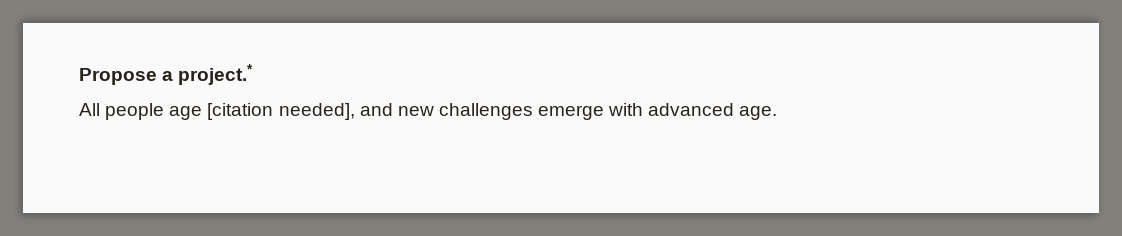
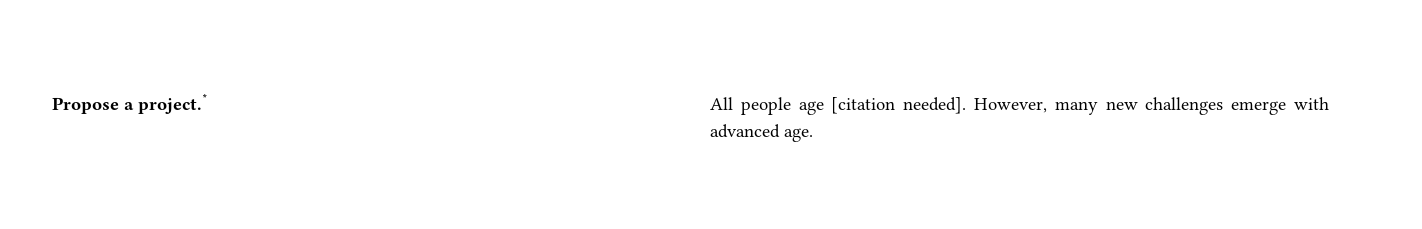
[278,103,393,120] needed], and -> [903,97,1098,115] needed]. However, many

